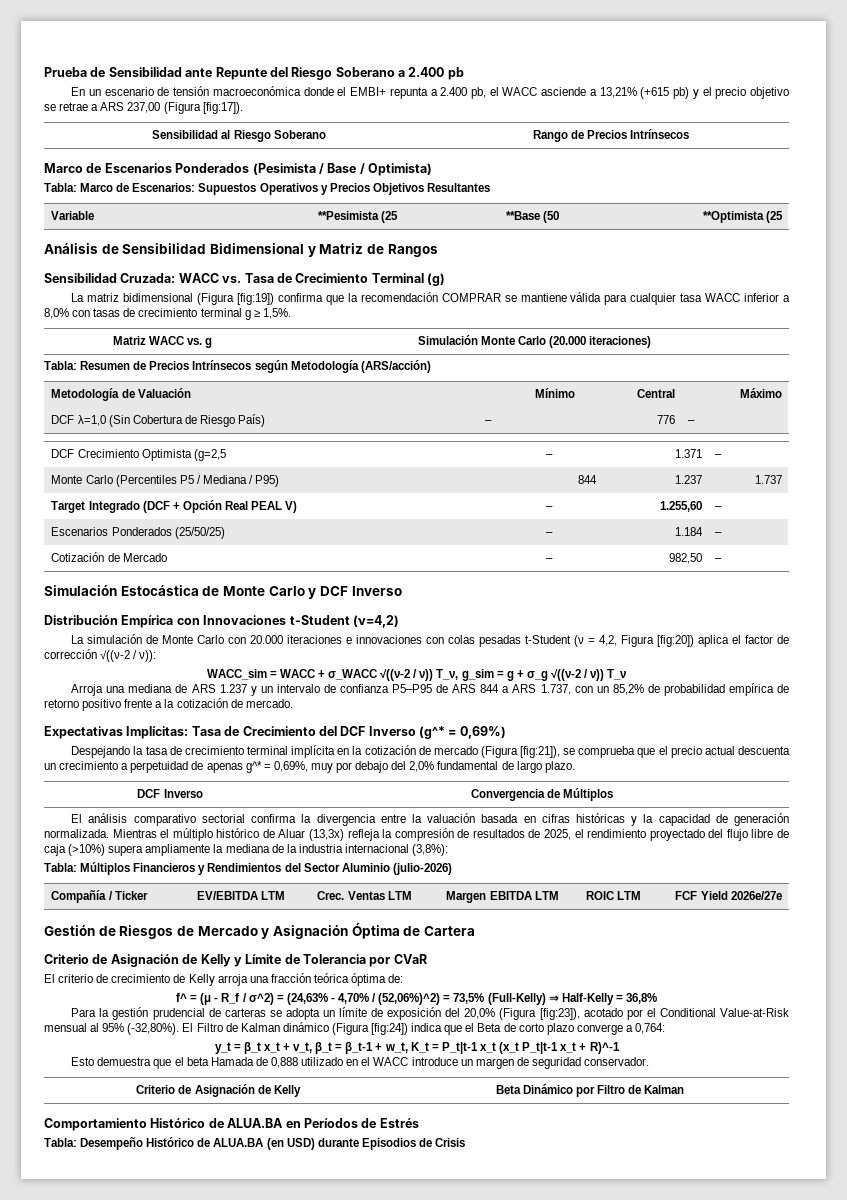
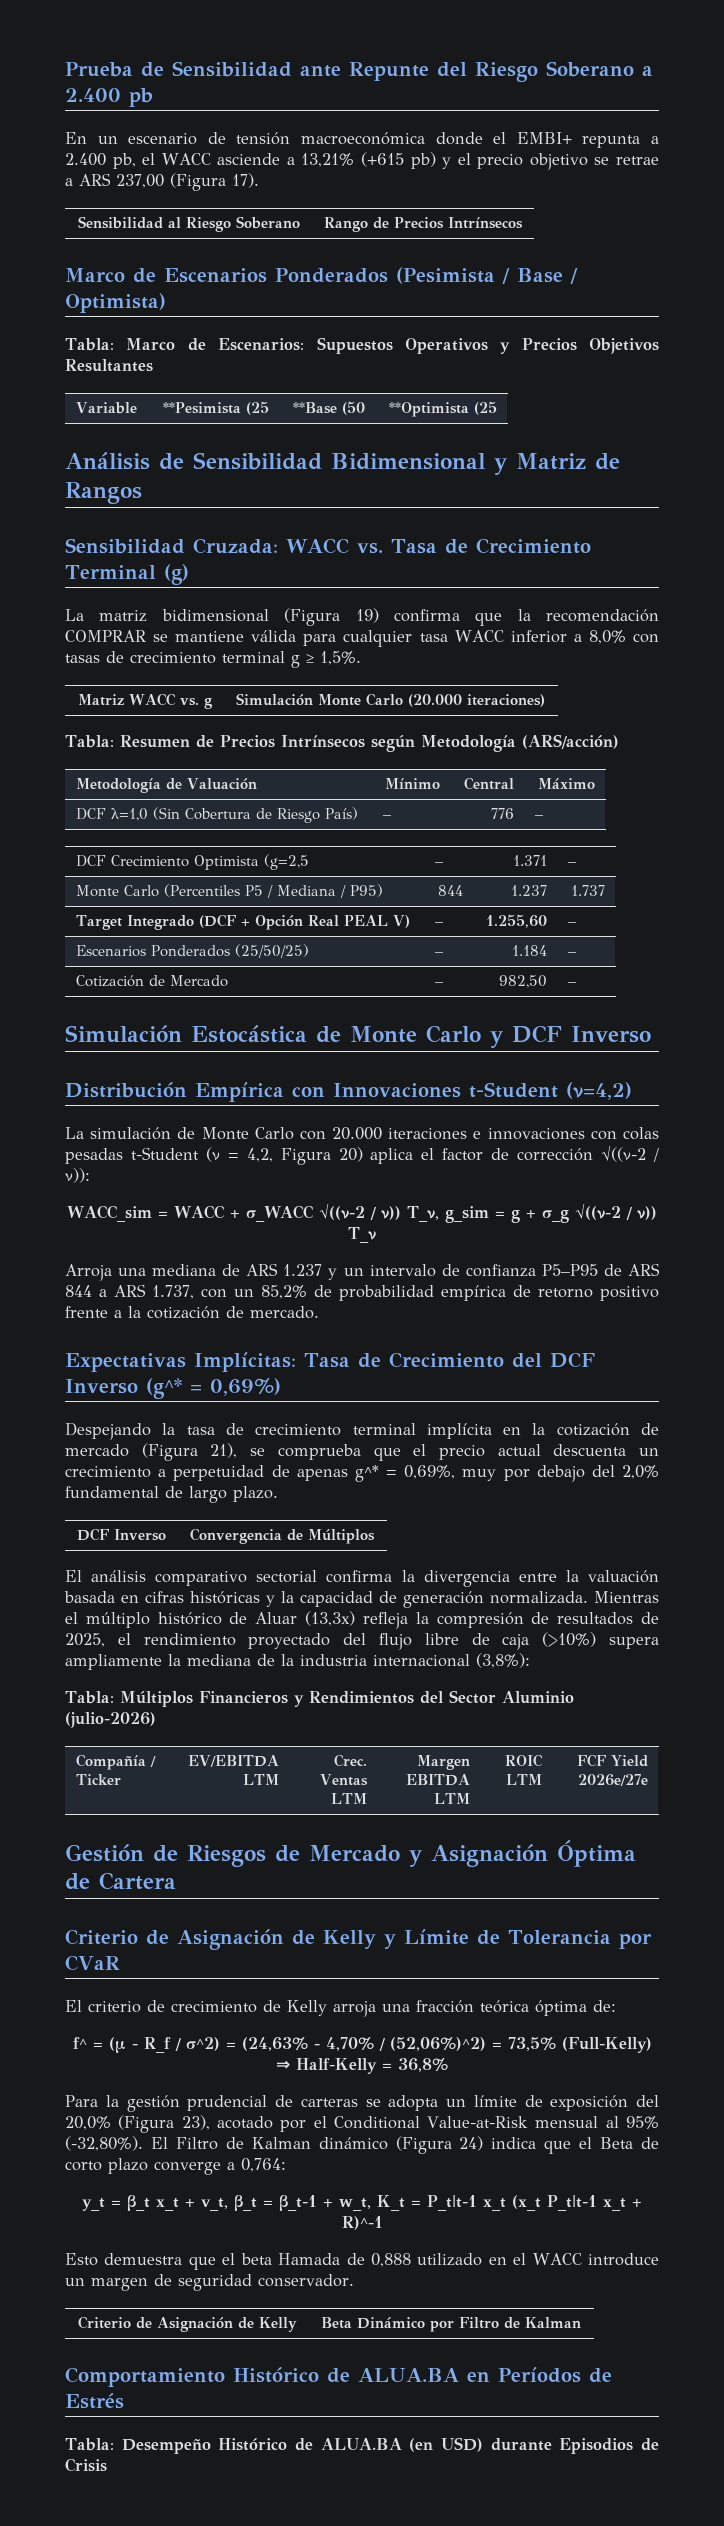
[202,102,243,114] [fig:17]). -> [232,173,259,188] 17).
[236,293,274,305] [fig:19]) -> [355,608,379,623] 19)
[657,635,695,647] [fig:20]) -> [338,1147,363,1162] 20)
[520,746,561,758] [fig:21]), -> [210,1443,238,1458] 21),
[539,1008,580,1020] [fig:23]), -> [181,2115,210,2130] 23),
[371,1023,409,1035] [fig:24]) -> [459,2136,484,2151] 24)

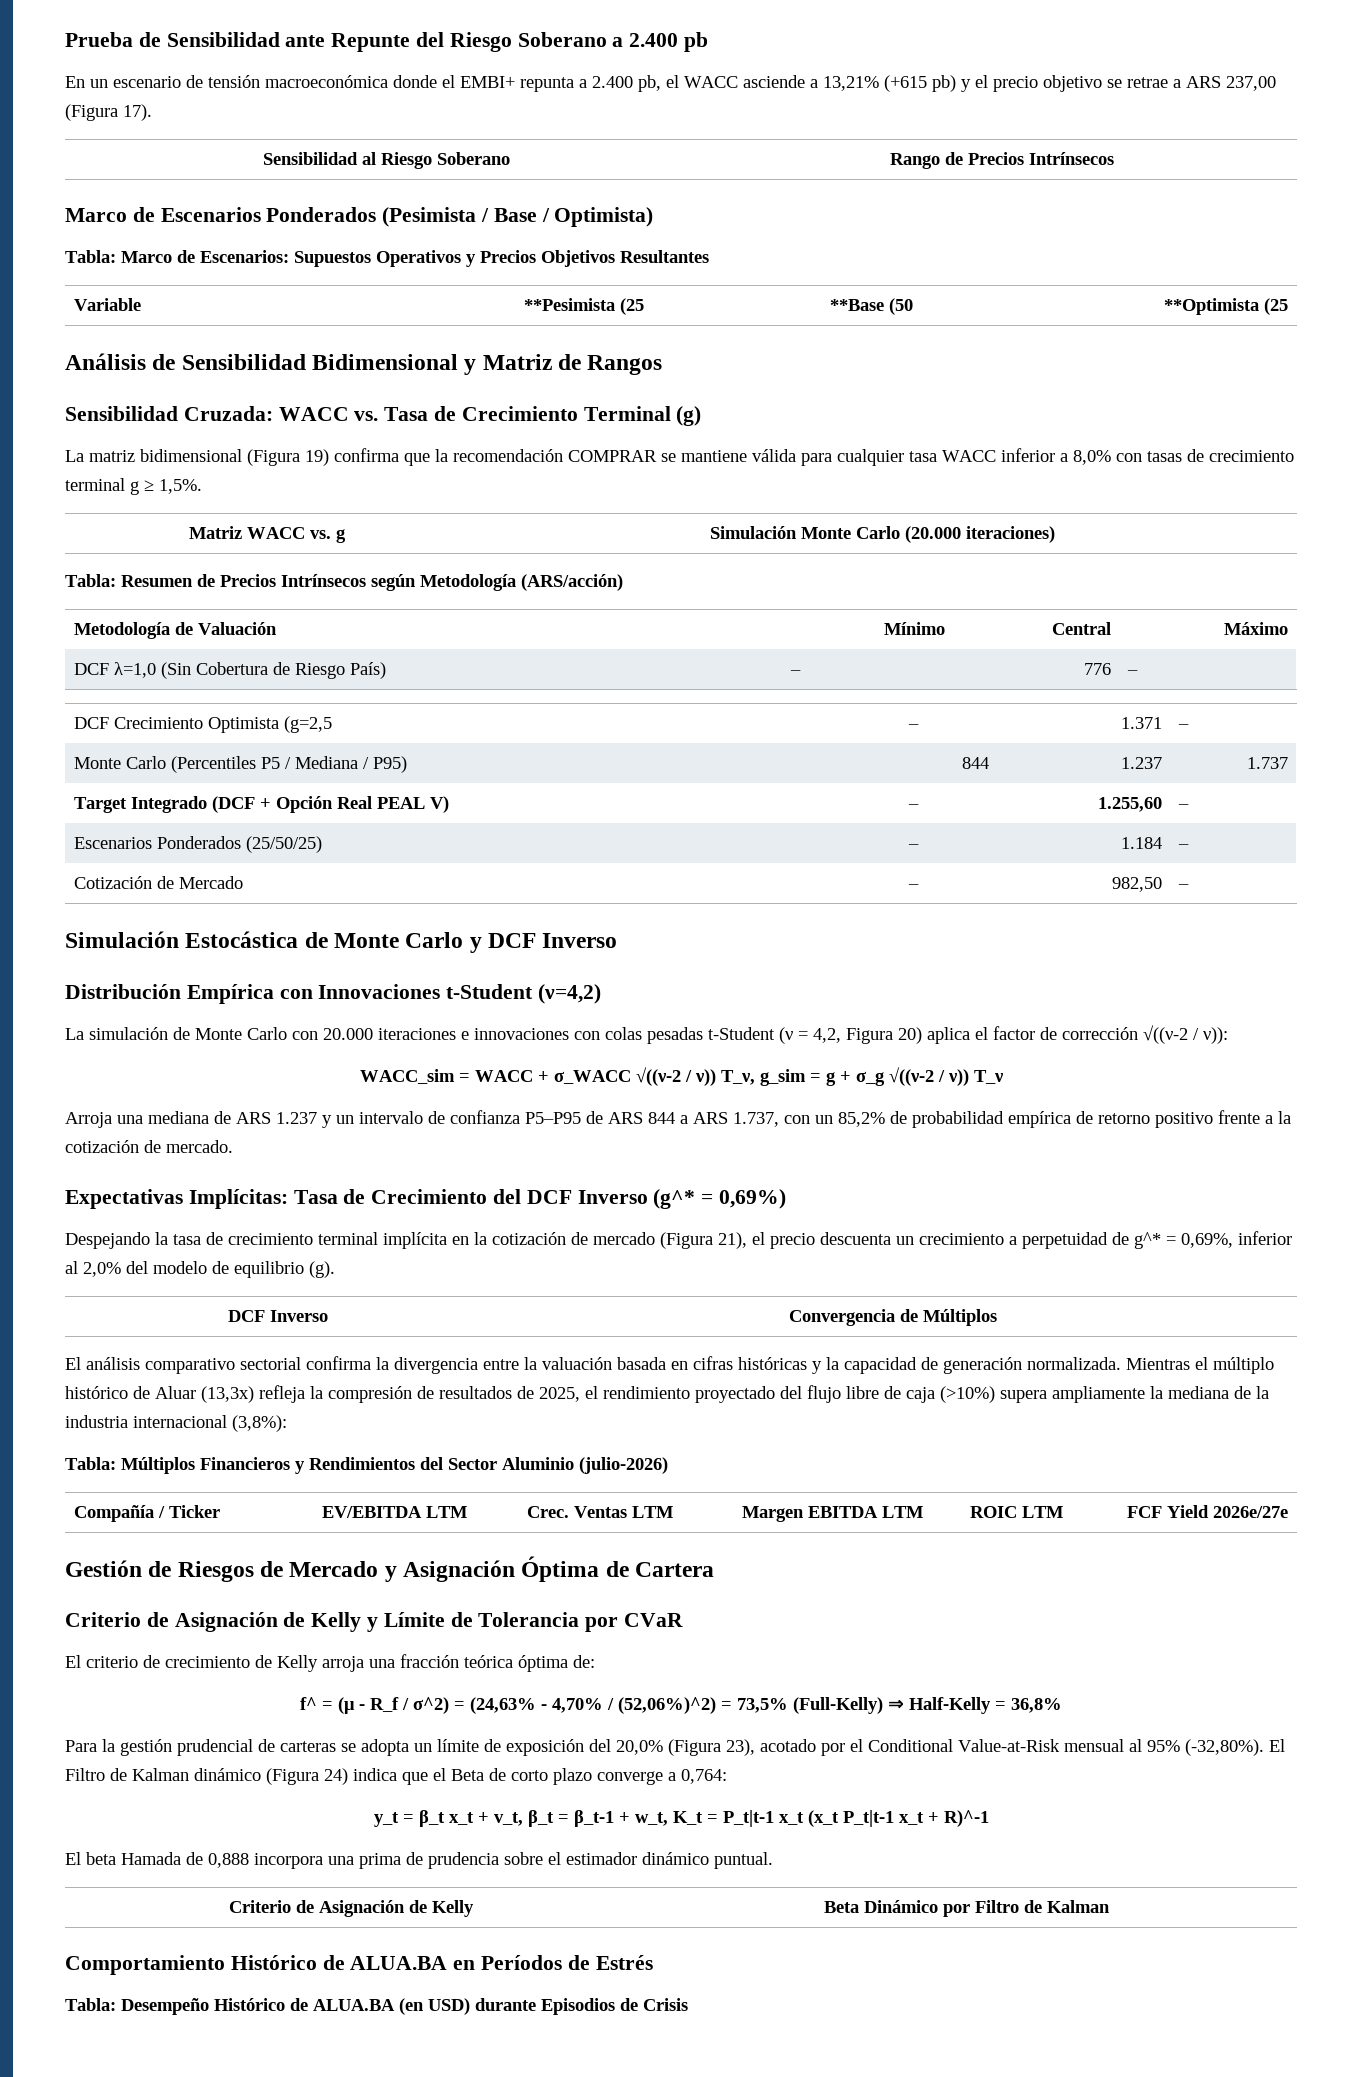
[250,1444,541,1461] se comprueba que el precio actual -> [752,1232,815,1249] el precio
[296,1469,348,1481] apenas -> (1129, 1238) none
[462,1465,659,1482] [65,1486,278,1503] muy por debajo del 2,0% fundamental de largo plazo. -> [1238,1231,1292,1245] [65,1261,335,1278] inferior al 2,0% del modelo de equilibrio (g).
[65,2253,659,2270] [65,2274,354,2291] Esto demuestra que el beta Hamada de 0,888 utilizado en el WACC introduce un margen de seguridad conservador. -> [65,1852,773,1869] El beta Hamada de 0,888 incorpora una prima de prudencia sobre el estimador dinámico puntual.

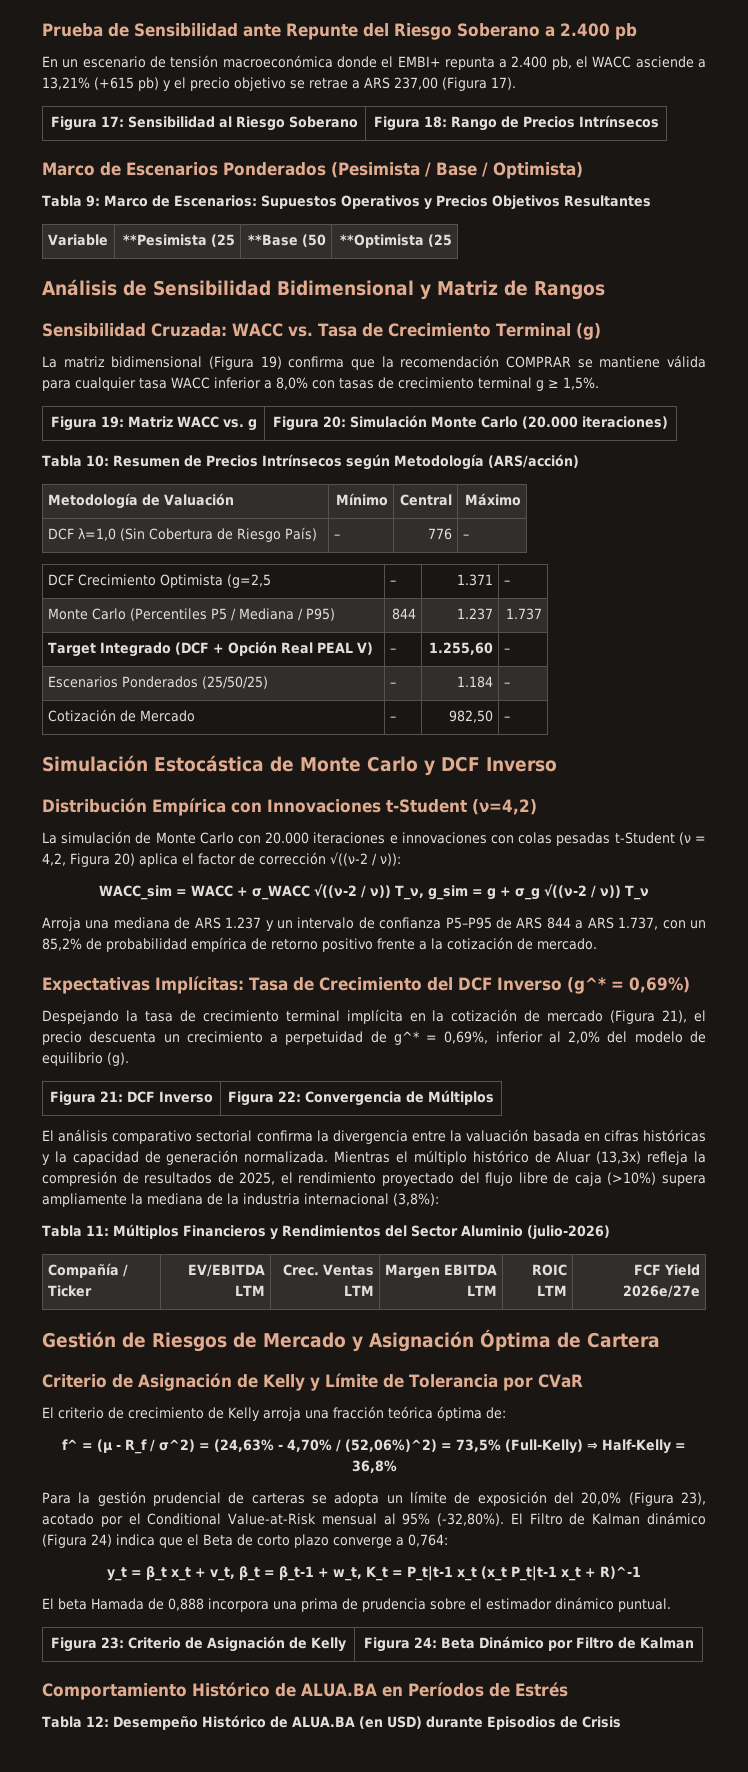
(152, 112) none -> [50,116,124,131] Figura 17:
(510, 158) none -> [373,116,447,131] Figura 18:
[65,250,116,263] Tabla: -> [42,195,100,207] Tabla 9:
(202, 486) none -> [50,416,124,431] Figura 19:
(346, 536) none -> [273,416,346,431] Figura 20:
[65,574,116,587] Tabla: -> [42,455,109,467] Tabla 10:
(335, 1269) none -> [50,1091,123,1106] Figura 21:
(328, 1316) none -> [228,1091,301,1106] Figura 22:
[65,1457,116,1470] Tabla: -> [42,1225,109,1237] Tabla 11:
(773, 1860) none -> [51,1637,124,1652] Figura 23:
(474, 1908) none -> [363,1637,437,1652] Figura 24:
[65,1998,116,2011] Tabla: -> [42,1716,109,1728] Tabla 12:

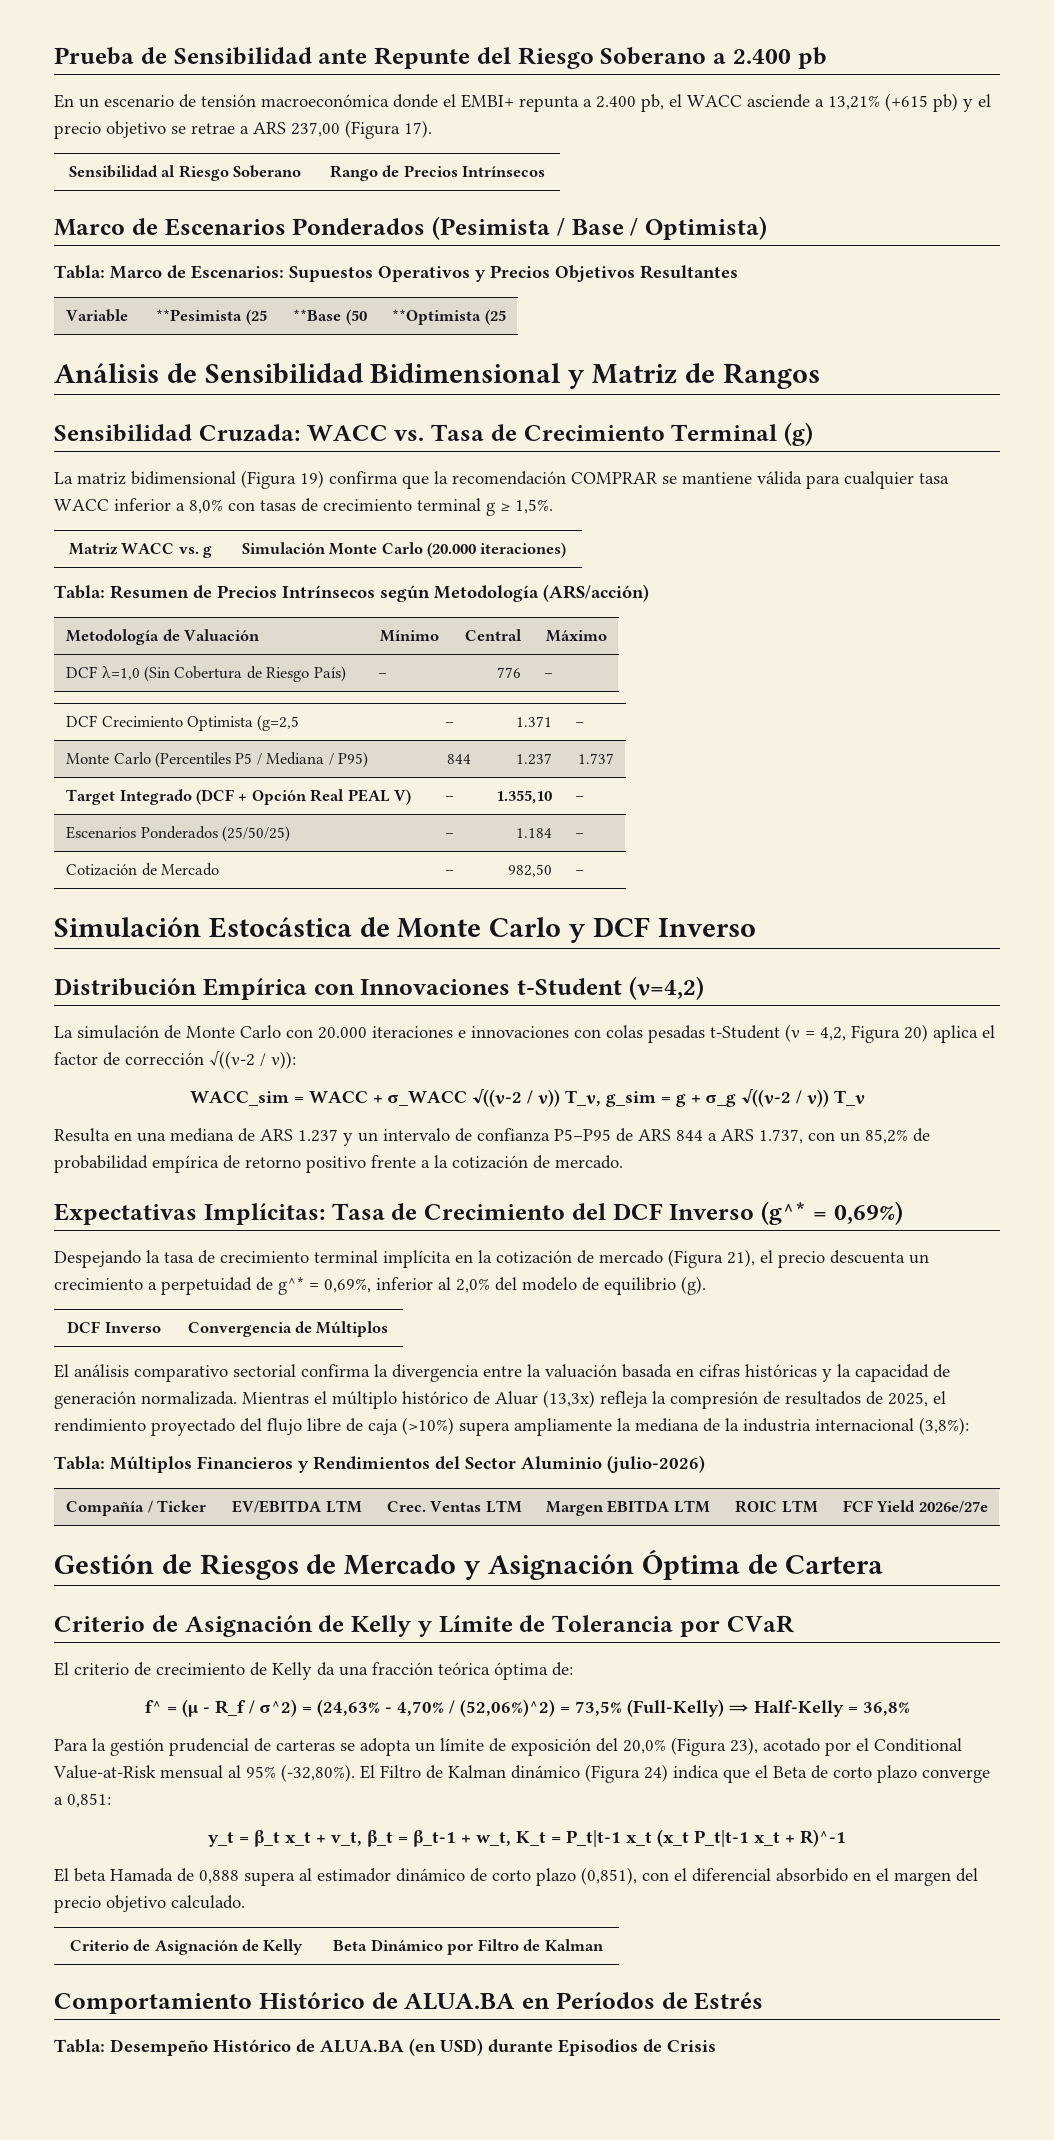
[50,116,124,131] Figura 17: -> (432, 129) none
[373,116,447,131] Figura 18: -> (302, 171) none
[42,195,100,207] Tabla 9: -> [54,265,105,279] Tabla:
[50,416,124,431] Figura 19: -> (553, 506) none
[273,416,346,431] Figura 20: -> (213, 552) none
[42,455,109,467] Tabla 10: -> [54,585,105,599] Tabla:
[429,642,494,655] 1.255,60 -> [495,790,552,804] 1.355,10
[42,917,81,931] Arroja -> [54,1128,132,1142] Resulta en
[50,1091,123,1106] Figura 21: -> (706, 1285) none
[228,1091,301,1106] Figura 22: -> (161, 1327) none
[42,1225,109,1237] Tabla 11: -> [54,1456,105,1470] Tabla:
[263,1407,301,1421] arroja -> [317,1662,335,1676] da
[407,1534,448,1547] 0,764: -> [67,1793,111,1808] 0,851:
[208,1597,671,1612] [51,1637,124,1652] incorpora una prima de prudencia sobre el estimador dinámico puntual. // Figura 23: -> [244,1867,978,1886] [54,1895,245,1913] supera al estimador dinámico de corto plazo (0,851), con el diferencial absorbido en el margen del precio objetivo calculado. //
[363,1637,437,1652] Figura 24: -> (304, 1947) none
[42,1716,109,1728] Tabla 12: -> [54,2039,105,2053] Tabla:

